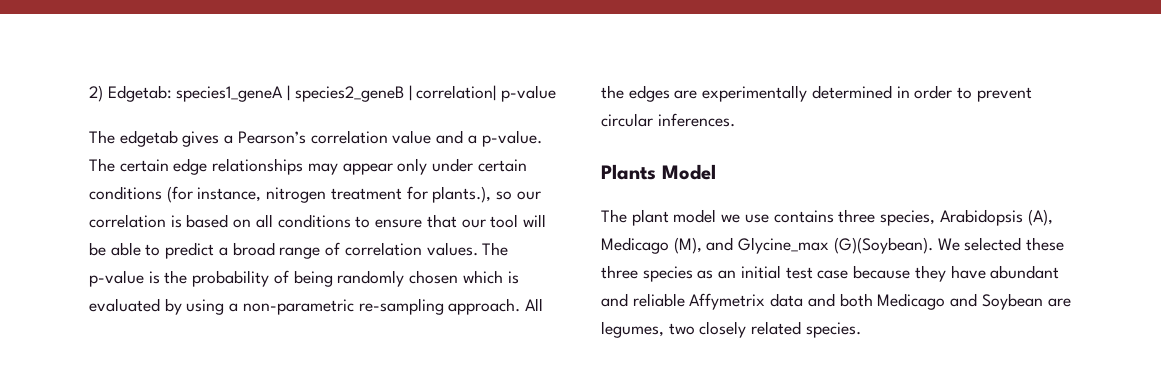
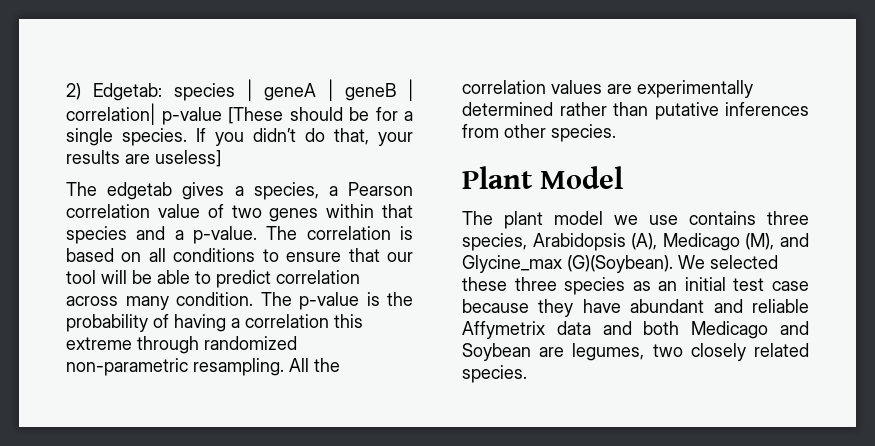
[176,85,557,102] [89,130,542,147] [89,158,527,175] [89,186,541,203] species1_geneA | species2_geneB | correlation| p-value // The edgetab gives a Pearson’s correlation value and a p-value. The certain edge relationships may appear only under certain conditions (for instance, nitrogen treatment for plants.), so our -> [174,79,413,101] [66,103,413,125] [66,128,413,146] [66,150,221,167] [66,182,413,200] [66,204,413,222] [66,226,298,244] species | geneA | geneB | correlation| p-value [These should be for a single species. If you didn’t do that, your results are useless] // The edgetab gives a species, a Pearson correlation value of two genes within that species and a p-value. The
[218,242,478,259] a broad range of correlation values. -> [276,270,360,284] [66,292,253,310] correlation across many condition.
[293,270,519,287] [89,298,544,315] [601,85,1032,102] [601,113,735,127] [601,164,656,180] being randomly chosen which is evaluated by using a non-parametric re-sampling approach. All the edges are experimentally determined in order to prevent circular inferences. // Plants -> [174,314,363,332] [66,336,297,354] [66,358,340,376] [462,80,753,98] [462,102,809,120] [462,124,616,142] [462,166,533,189] having a correlation this extreme through randomized non-parametric resampling. All the correlation values are experimentally determined rather than putative inferences from other species. // Plant

